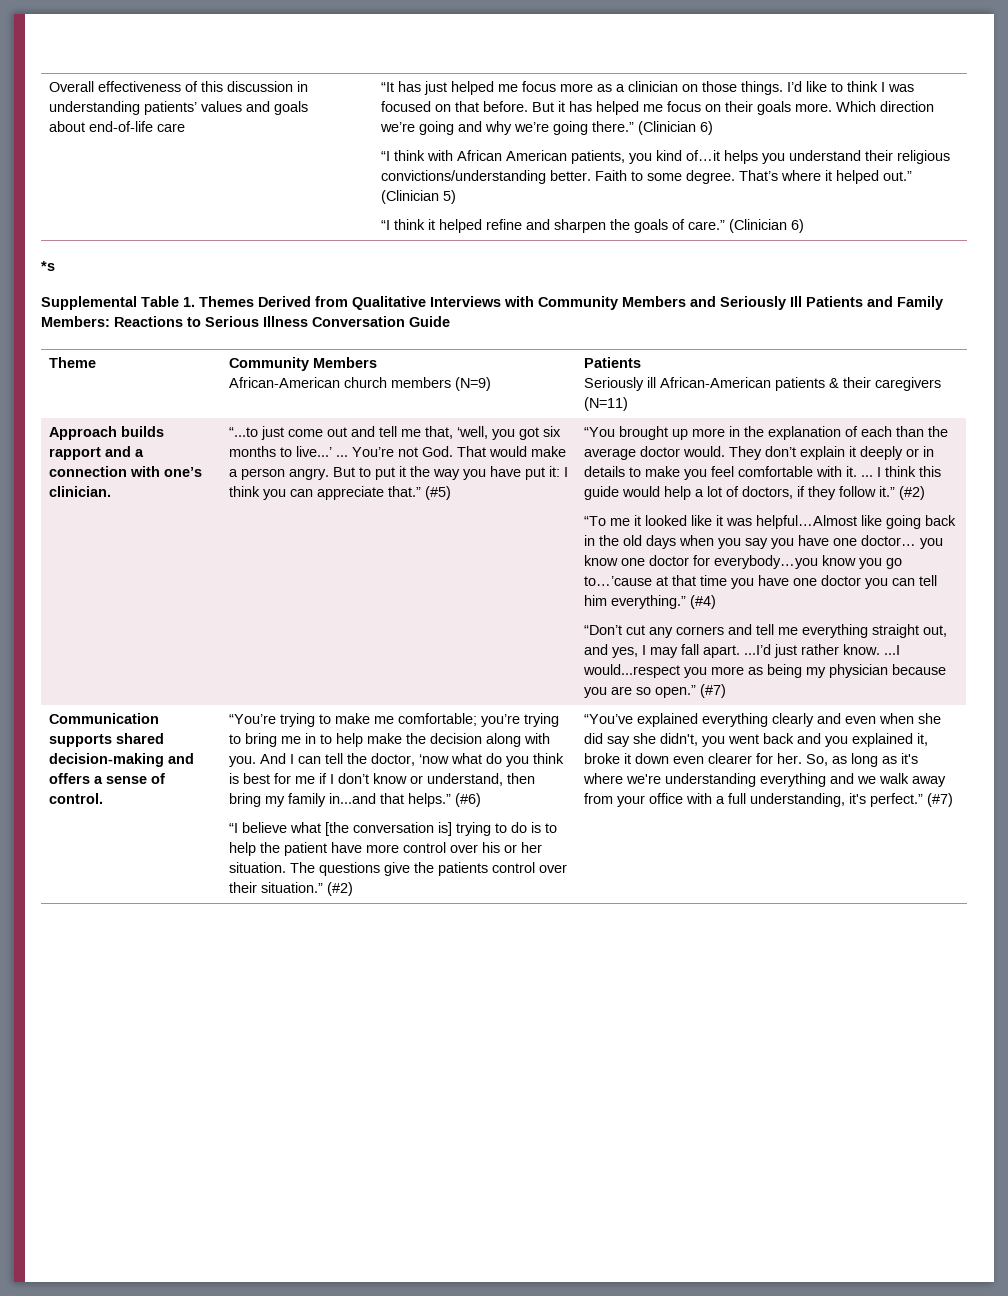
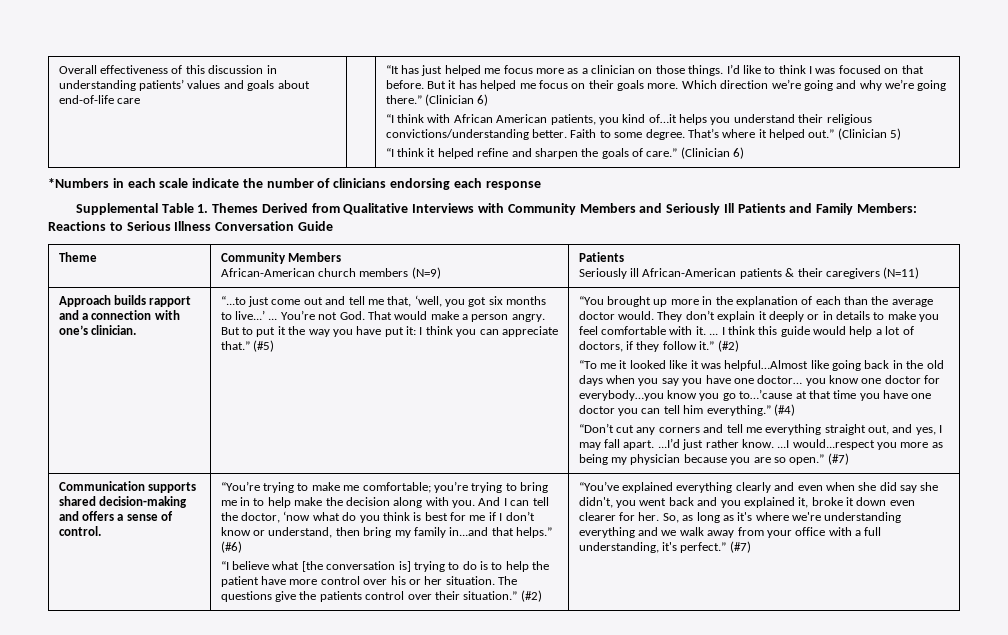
[41,261,55,271] *s -> [48,178,541,190] *Numbers in each scale indicate the number of clinicians endorsing each response

